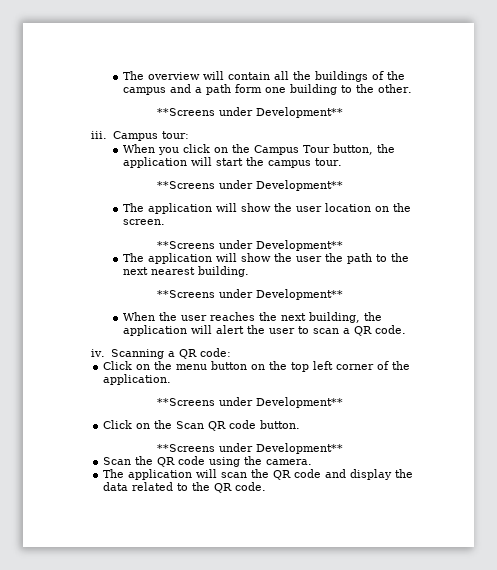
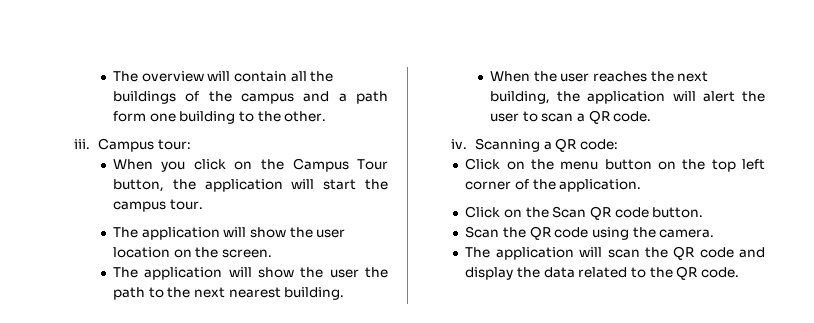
[157,107,343,118] // **Screens under Development** -> (327, 116) none
[157,180,343,191] // **Screens under Development** -> (203, 204) none
[157,240,343,251] // **Screens under Development** -> (272, 253) none
[157,289,343,300] // **Screens under Development** -> (345, 293) none
[157,397,343,408] // **Screens under Development** -> (642, 185) none
[157,443,343,454] // **Screens under Development** -> (704, 212) none

